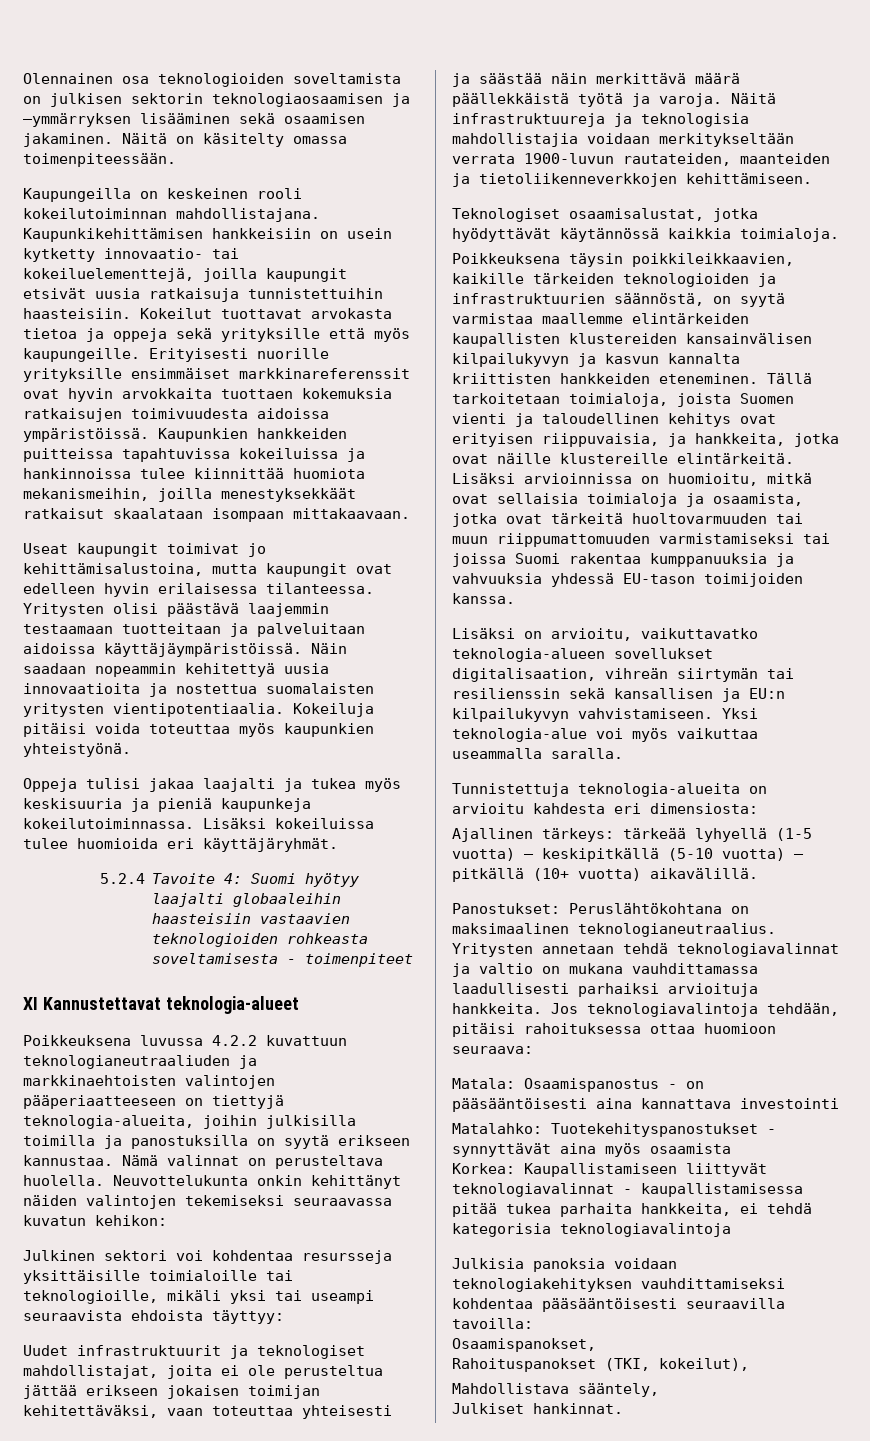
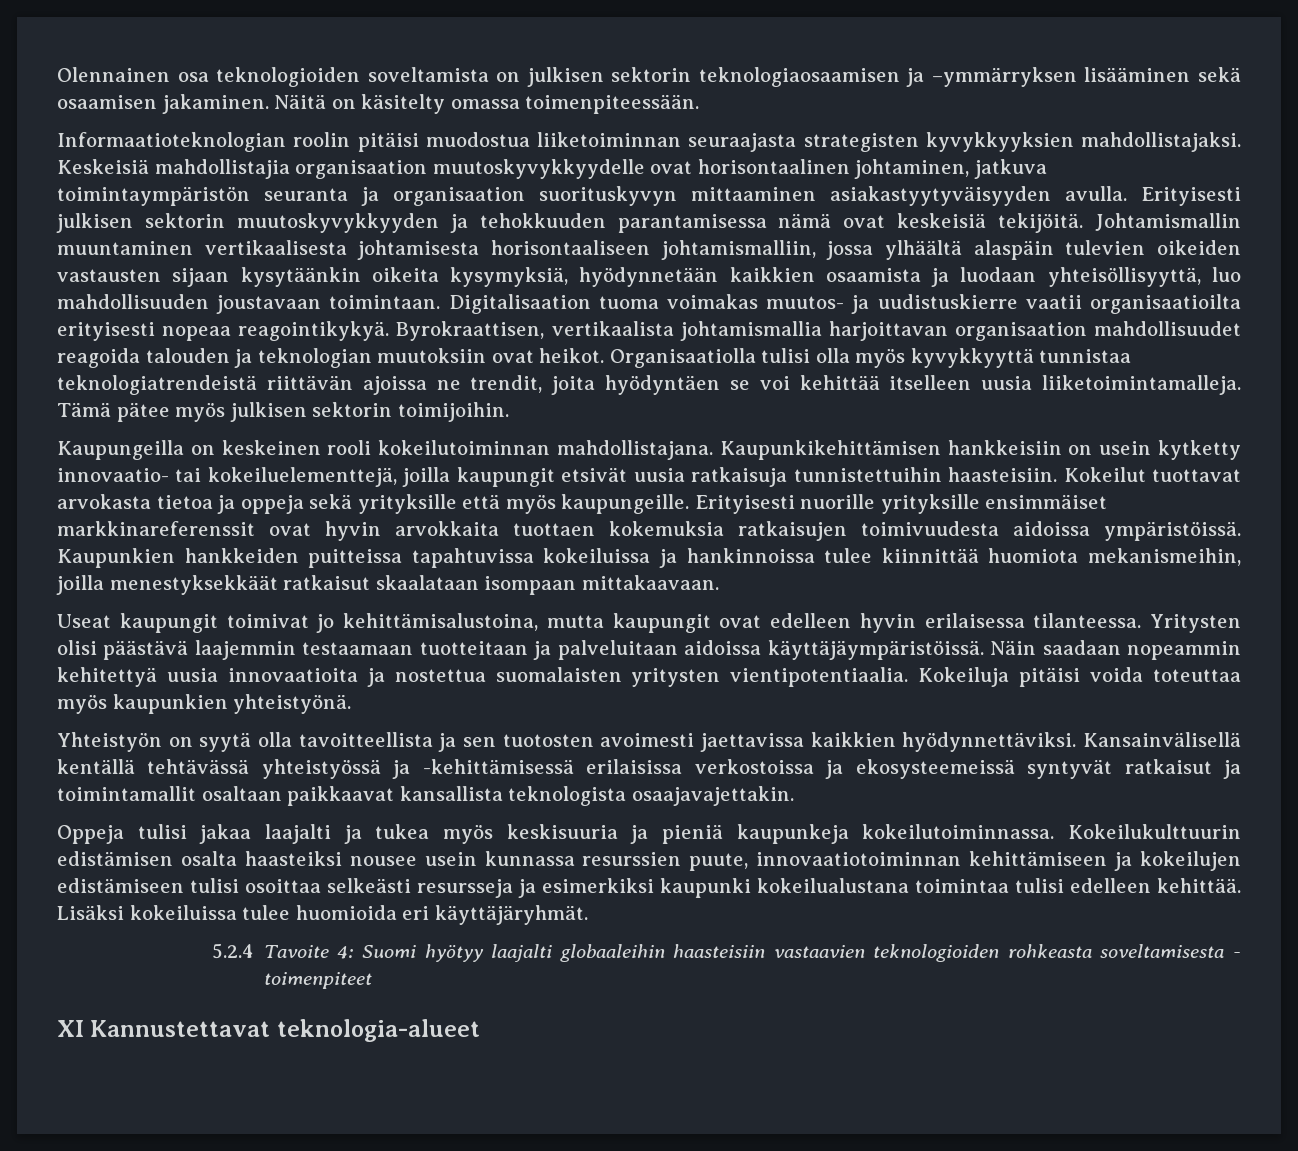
(176, 160) none -> [57,132,1241,152] [57,159,1047,179] [57,186,1241,206] [56,213,1241,233] [57,240,1241,260] [57,267,1241,287] [57,294,1242,314] [57,321,1241,341] [57,348,1132,368] [57,375,1241,395] [57,402,509,422] // Informaatioteknologian roolin pitäisi muodostua liiketoiminnan seuraajasta strategisten kyvykkyyksien mahdollistajaksi. Keskeisiä mahdollistajia organisaation muutoskyvykkyydelle ovat horisontaalinen johtaminen, jatkuva toimintaympäristön seuranta ja organisaation suorituskyvyn mittaaminen asiakastyytyväisyyden avulla. Erityisesti julkisen sektorin muutoskyvykkyyden ja tehokkuuden parantamisessa nämä ovat keskeisiä tekijöitä. Johtamismallin muuntaminen vertikaalisesta johtamisesta horisontaaliseen johtamismalliin, jossa ylhäältä alaspäin tulevien oikeiden vastausten sijaan kysytäänkin oikeita kysymyksiä, hyödynnetään kaikkien osaamista ja luodaan yhteisöllisyyttä, luo mahdollisuuden joustavaan toimintaan. Digitalisaation tuoma voimakas muutos- ja uudistuskierre vaatii organisaatioilta erityisesti nopeaa reagointikykyä. Byrokraattisen, vertikaalista johtamismallia harjoittavan organisaation mahdollisuudet reagoida talouden ja teknologian muutoksiin ovat heikot. Organisaatiolla tulisi olla myös kyvykkyyttä tunnistaa teknologiatrendeistä riittävän ajoissa ne trendit, joita hyödyntäen se voi kehittää itselleen uusia liiketoimintamalleja. Tämä pätee myös julkisen sektorin toimijoihin.
(131, 750) none -> [57,732,1241,752] [57,759,1242,779] [57,786,794,806] // Yhteistyön on syytä olla tavoitteellista ja sen tuotosten avoimesti jaettavissa kaikkien hyödynnettäviksi. Kansainvälisellä kentällä tehtävässä yhteistyössä ja -kehittämisessä erilaisissa verkostoissa ja ekosysteemeissä syntyvät ratkaisut ja toimintamallit osaltaan paikkaavat kansallista teknologista osaajavajettakin.
(194, 823) none -> [1068,824,1241,839] [57,851,1241,871] [57,878,1241,898] Kokeilukulttuurin edistämisen osalta haasteiksi nousee usein kunnassa resurssien puute, innovaatiotoiminnan kehittämiseen ja kokeilujen edistämiseen tulisi osoittaa selkeästi resursseja ja esimerkiksi kaupunki kokeilualustana toimintaa tulisi edelleen kehittää.
[23,1035,347,1046] [23,1055,257,1069] [23,1075,275,1089] [23,1095,284,1109] [23,1115,356,1129] [23,1135,410,1149] [23,1155,383,1169] [23,1175,401,1189] [23,1195,392,1209] [23,1215,167,1226] [23,1250,392,1264] [23,1270,293,1284] [23,1290,374,1304] [23,1310,284,1324] [23,1345,365,1359] [23,1365,383,1379] [23,1385,320,1399] [23,1405,392,1419] [452,73,740,87] [452,93,776,107] [452,113,749,127] [452,133,794,147] [452,153,830,166] [452,173,812,187] [452,208,758,222] [452,228,839,242] [452,253,794,267] [452,273,776,287] [452,293,785,307] [452,313,749,324] [452,333,812,347] [452,353,740,367] [452,373,812,384] [452,393,794,407] [452,413,776,427] [452,433,839,447] [452,453,794,464] [452,473,812,486] [452,493,803,507] [452,513,803,527] [452,533,830,547] [452,553,794,567] [452,573,803,587] [452,593,515,604] [452,628,758,641] [452,648,713,662] [452,668,794,682] [452,688,785,702] [452,708,758,722] [452,728,758,742] [452,748,623,759] [452,783,767,797] [452,803,758,814] [452,828,812,842] [452,848,804,862] [452,868,758,882] [452,903,749,914] [452,923,776,937] [452,943,839,957] [452,963,758,977] [452,983,758,997] [452,1003,839,1017] [452,1023,776,1037] [452,1046,533,1054] [452,1078,704,1092] [452,1098,839,1112] [452,1123,776,1137] [452,1143,731,1157] [452,1163,767,1177] [452,1183,803,1197] [452,1203,812,1217] [452,1223,731,1237] [452,1258,677,1272] [452,1278,785,1292] [452,1298,785,1312] [452,1318,533,1329] [452,1338,596,1352] [452,1358,749,1372] [452,1383,659,1397] [452,1403,623,1414] // Poikkeuksena luvussa 4.2.2 kuvattuun teknologianeutraaliuden ja markkinaehtoisten valintojen pääperiaatteeseen on tiettyjä teknologia-alueita, joihin julkisilla toimilla ja panostuksilla on syytä erikseen kannustaa. Nämä valinnat on perusteltava huolella. Neuvottelukunta onkin kehittänyt näiden valintojen tekemiseksi seuraavassa kuvatun kehikon: // Julkinen sektori voi kohdentaa resursseja yksittäisille toimialoille tai teknologioille, mikäli yksi tai useampi seuraavista ehdoista täyttyy: // Uudet infrastruktuurit ja teknologiset mahdollistajat, joita ei ole perusteltua jättää erikseen jokaisen toimijan kehitettäväksi, vaan toteuttaa yhteisesti ja säästää näin merkittävä määrä päällekkäistä työtä ja varoja. Näitä infrastruktuureja ja teknologisia mahdollistajia voidaan merkitykseltään verrata 1900-luvun rautateiden, maanteiden ja tietoliikenneverkkojen kehittämiseen. // Teknologiset osaamisalustat, jotka hyödyttävät käytännössä kaikkia toimialoja. // Poikkeuksena täysin poikkileikkaavien, kaikille tärkeiden teknologioiden ja infrastruktuurien säännöstä, on syytä varmistaa maallemme elintärkeiden kaupallisten klustereiden kansainvälisen kilpailukyvyn ja kasvun kannalta kriittisten hankkeiden eteneminen. Tällä tarkoitetaan toimialoja, joista Suomen vienti ja taloudellinen kehitys ovat erityisen riippuvaisia, ja hankkeita, jotka ovat näille klustereille elintärkeitä. Lisäksi arvioinnissa on huomioitu, mitkä ovat sellaisia toimialoja ja osaamista, jotka ovat tärkeitä huoltovarmuuden tai muun riippumattomuuden varmistamiseksi tai joissa Suomi rakentaa kumppanuuksia ja vahvuuksia yhdessä EU-tason toimijoiden kanssa. // Lisäksi on arvioitu, vaikuttavatko teknologia-alueen sovellukset digitalisaation, vihreän siirtymän tai resilienssin sekä kansallisen ja EU:n kilpailukyvyn vahvistamiseen. Yksi teknologia-alue voi myös vaikuttaa useammalla saralla. // Tunnistettuja teknologia-alueita on arvioitu kahdesta eri dimensiosta: // Ajallinen tärkeys: tärkeää lyhyellä (1-5 vuotta) – keskipitkällä (5-10 vuotta) – pitkällä (10+ vuotta) aikavälillä. // Panostukset: Peruslähtökohtana on maksimaalinen teknologianeutraalius. Yritysten annetaan tehdä teknologiavalinnat ja valtio on mukana vauhdittamassa laadullisesti parhaiksi arvioituja hankkeita. Jos teknologiavalintoja tehdään, pitäisi rahoituksessa ottaa huomioon seuraava: // Matala: Osaamispanostus - on pääsääntöisesti aina kannattava investointi // Matalahko: Tuotekehityspanostukset - synnyttävät aina myös osaamista // Korkea: Kaupallistamiseen liittyvät teknologiavalinnat - kaupallistamisessa pitää tukea parhaita hankkeita, ei tehdä kategorisia teknologiavalintoja // Julkisia panoksia voidaan teknologiakehityksen vauhdittamiseksi kohdentaa pääsääntöisesti seuraavilla tavoilla: // Osaamispanokset, // Rahoituspanokset (TKI, kokeilut), // Mahdollistava sääntely, // Julkiset hankinnat. -> (480, 1030) none

